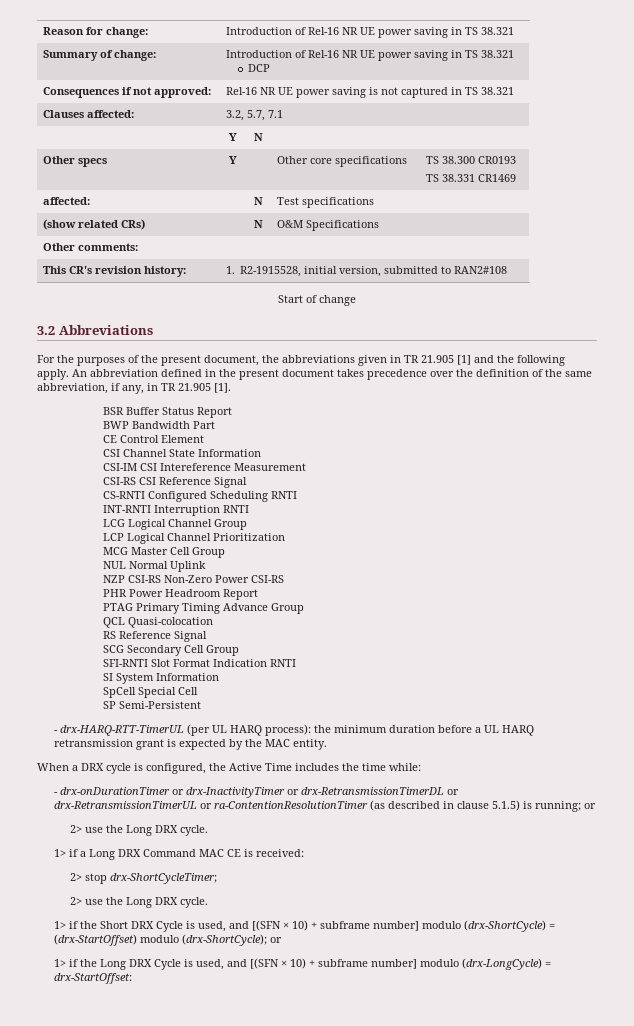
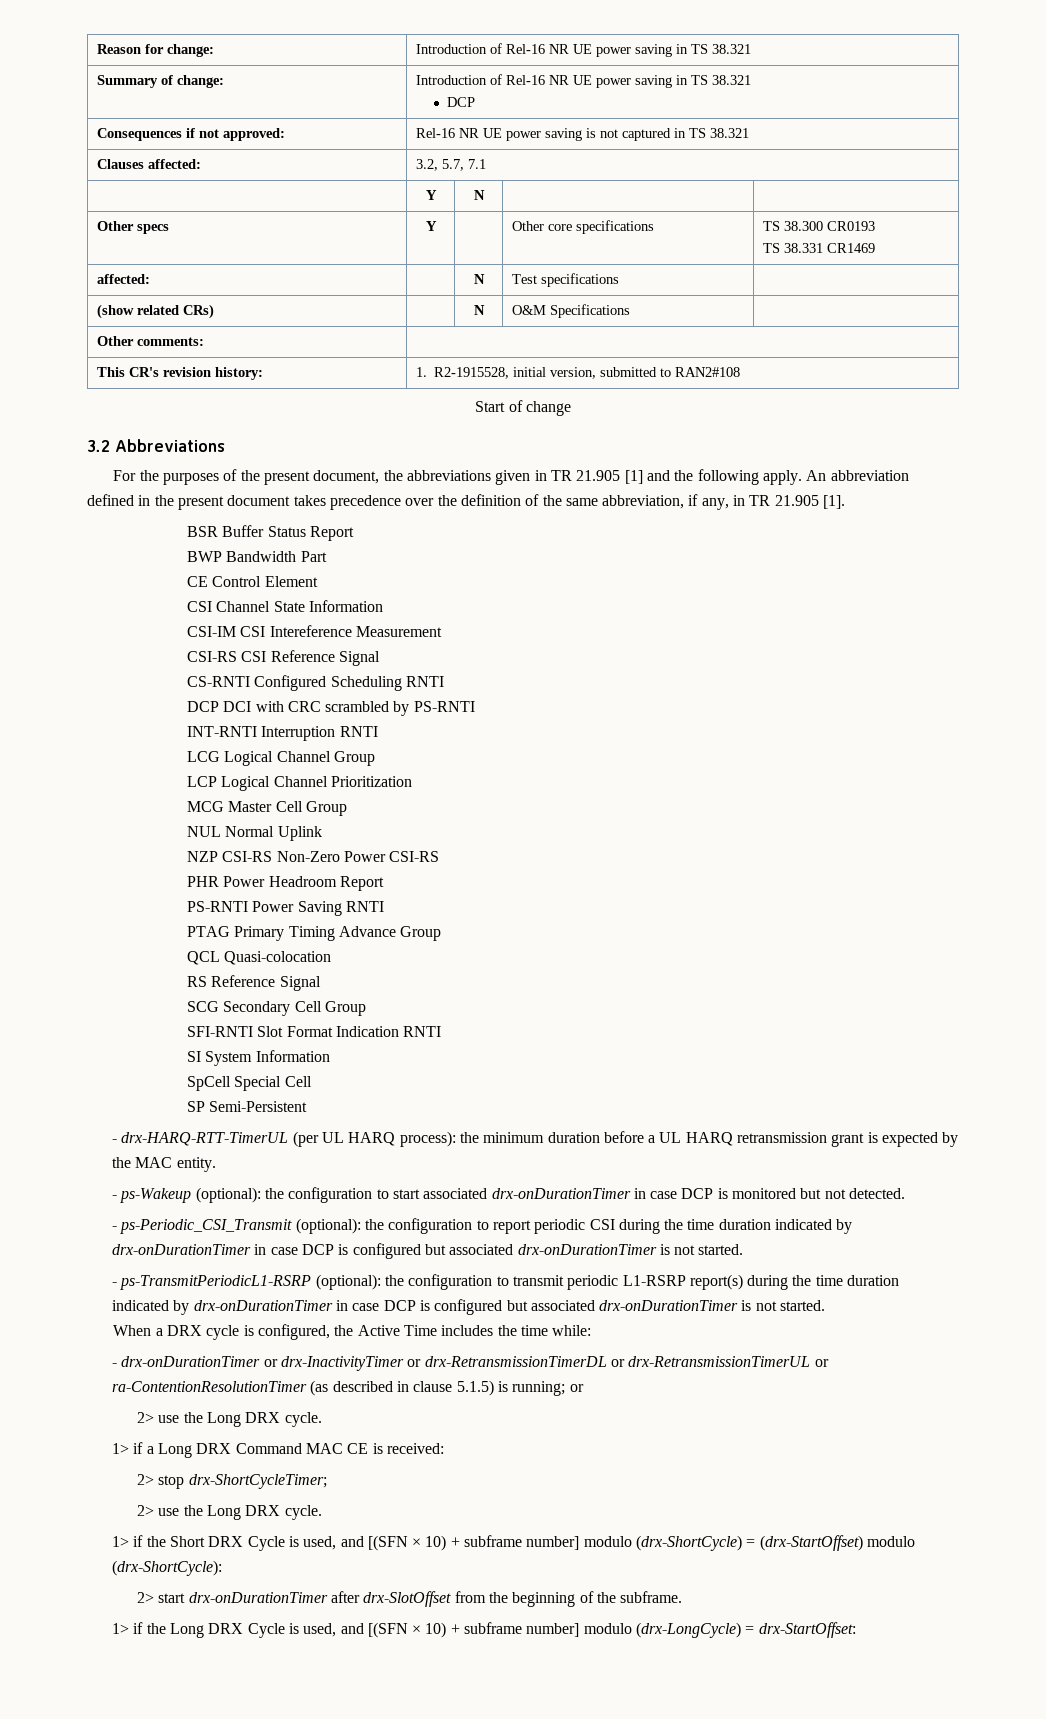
(298, 495) none -> [186,701,475,716] // DCP DCI with CRC scrambled by PS-RNTI
(259, 594) none -> [186,901,384,916] // PS-RNTI Power Saving RNTI
(327, 744) none -> [111,1187,906,1203] [111,1218,853,1234] [111,1243,744,1259] [111,1274,900,1290] [111,1299,826,1315] // - ps-Wakeup (optional): the configuration to start associated drx-onDurationTimer in case DCP is monitored but not detected. // - ps-Periodic_CSI_Transmit (optional): the configuration to report periodic CSI during the time duration indicated by drx-onDurationTimer in case DCP is configured but associated drx-onDurationTimer is not started. // - ps-TransmitPeriodicL1-RSRP (optional): the configuration to transmit periodic L1-RSRP report(s) during the time duration indicated by drx-onDurationTimer in case DCP is configured but associated drx-onDurationTimer is not started.
[181,934,282,946] (drx-ShortCycle); or -> [111,1560,222,1576] [136,1591,683,1607] (drx-ShortCycle): // 2> start drx-onDurationTimer after drx-SlotOffset from the beginning of the subframe.

